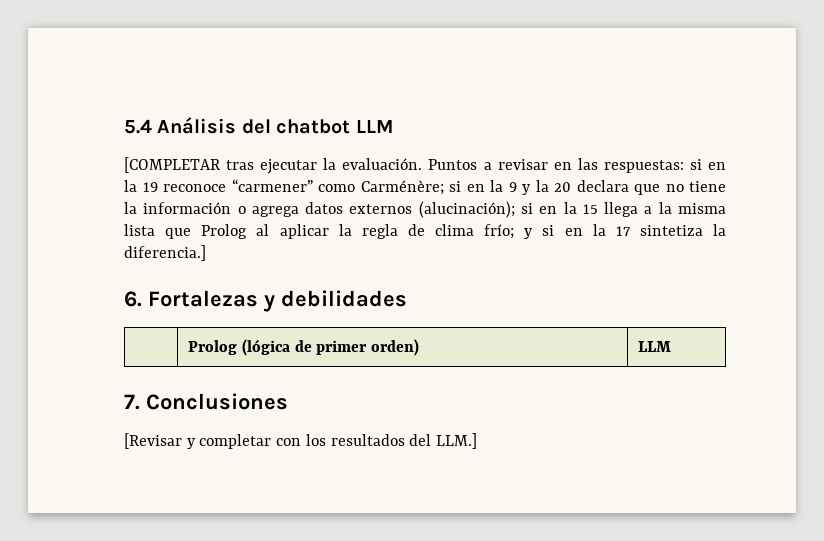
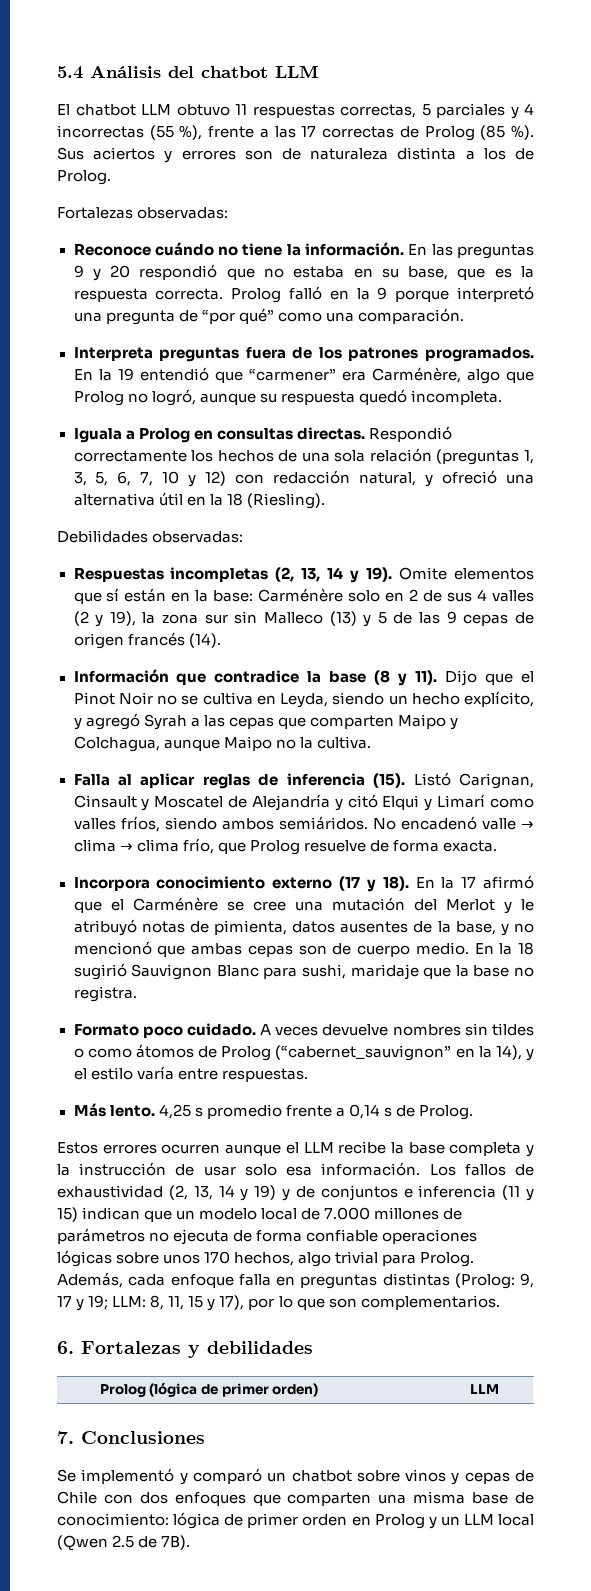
[124,157,726,174] [124,179,726,195] [124,201,727,218] [124,224,726,239] [124,245,206,261] [COMPLETAR tras ejecutar la evaluación. Puntos a revisar en las respuestas: si en la 19 reconoce “carmener” como Carménère; si en la 9 y la 20 declara que no tiene la información o agrega datos externos (alucinación); si en la 15 llega a la misma lista que Prolog al aplicar la regla de clima frío; y si en la 17 sintetiza la diferencia.] -> [57,103,534,119] [57,125,534,141] [57,147,534,163] [57,170,111,185] [57,207,229,219] [73,242,534,259] [73,264,535,281] [73,286,534,303] [73,308,464,325] [73,346,534,362] [73,367,534,384] [73,389,502,406] [73,426,452,443] [73,448,534,465] [73,470,534,487] [73,492,325,509] [57,530,244,543] [73,567,534,583] [73,588,534,604] [73,611,534,627] [73,632,221,649] [73,669,534,686] [73,691,534,708] [73,713,458,730] [73,736,371,752] [73,772,534,789] [73,794,535,811] [73,816,534,832] [73,838,497,855] [73,875,534,892] [73,897,534,914] [73,919,534,936] [73,941,534,957] [73,963,534,980] [73,986,137,1002] [73,1023,534,1038] [73,1044,534,1061] [73,1066,308,1082] [73,1103,474,1120] [57,1141,534,1157] [57,1162,534,1176] [57,1185,534,1201] [57,1207,463,1222] [57,1228,478,1245] [57,1250,475,1267] [57,1272,534,1289] [57,1295,500,1311] El chatbot LLM obtuvo 11 respuestas correctas, 5 parciales y 4 incorrectas (55 %), frente a las 17 correctas de Prolog (85 %). Sus aciertos y errores son de naturaleza distinta a los de Prolog. // Fortalezas observadas: // Reconoce cuándo no tiene la información. En las preguntas 9 y 20 respondió que no estaba en su base, que es la respuesta correcta. Prolog falló en la 9 porque interpretó una pregunta de “por qué” como una comparación. // Interpreta preguntas fuera de los patrones programados. En la 19 entendió que “carmener” era Carménère, algo que Prolog no logró, aunque su respuesta quedó incompleta. // Iguala a Prolog en consultas directas. Respondió correctamente los hechos de una sola relación (preguntas 1, 3, 5, 6, 7, 10 y 12) con redacción natural, y ofreció una alternativa útil en la 18 (Riesling). // Debilidades observadas: // Respuestas incompletas (2, 13, 14 y 19). Omite elementos que sí están en la base: Carménère solo en 2 de sus 4 valles (2 y 19), la zona sur sin Malleco (13) y 5 de las 9 cepas de origen francés (14). // Información que contradice la base (8 y 11). Dijo que el Pinot Noir no se cultiva en Leyda, siendo un hecho explícito, y agregó Syrah a las cepas que comparten Maipo y Colchagua, aunque Maipo no la cultiva. // Falla al aplicar reglas de inferencia (15). Listó Carignan, Cinsault y Moscatel de Alejandría y citó Elqui y Limarí como valles fríos, siendo ambos semiáridos. No encadenó valle → clima → clima frío, que Prolog resuelve de forma exacta. // Incorpora conocimiento externo (17 y 18). En la 17 afirmó que el Carménère se cree una mutación del Merlot y le atribuyó notas de pimienta, datos ausentes de la base, y no mencionó que ambas cepas son de cuerpo medio. En la 18 sugirió Sauvignon Blanc para sushi, maridaje que la base no registra. // Formato poco cuidado. A veces devuelve nombres sin tildes o como átomos de Prolog (“cabernet_sauvignon” en la 14), y el estilo varía entre respuestas. // Más lento. 4,25 s promedio frente a 0,14 s de Prolog. // Estos errores ocurren aunque el LLM recibe la base completa y la instrucción de usar solo esa información. Los fallos de exhaustividad (2, 13, 14 y 19) y de conjuntos e inferencia (11 y 15) indican que un modelo local de 7.000 millones de parámetros no ejecuta de forma confiable operaciones lógicas sobre unos 170 hechos, algo trivial para Prolog. Además, cada enfoque falla en preguntas distintas (Prolog: 9, 17 y 19; LLM: 8, 11, 15 y 17), por lo que son complementarios.
[124,433,478,449] [Revisar y completar con los resultados del LLM.] -> [57,1468,534,1485] [57,1491,535,1506] [57,1512,535,1529] [57,1535,191,1551] Se implementó y comparó un chatbot sobre vinos y cepas de Chile con dos enfoques que comparten una misma base de conocimiento: lógica de primer orden en Prolog y un LLM local (Qwen 2.5 de 7B).

